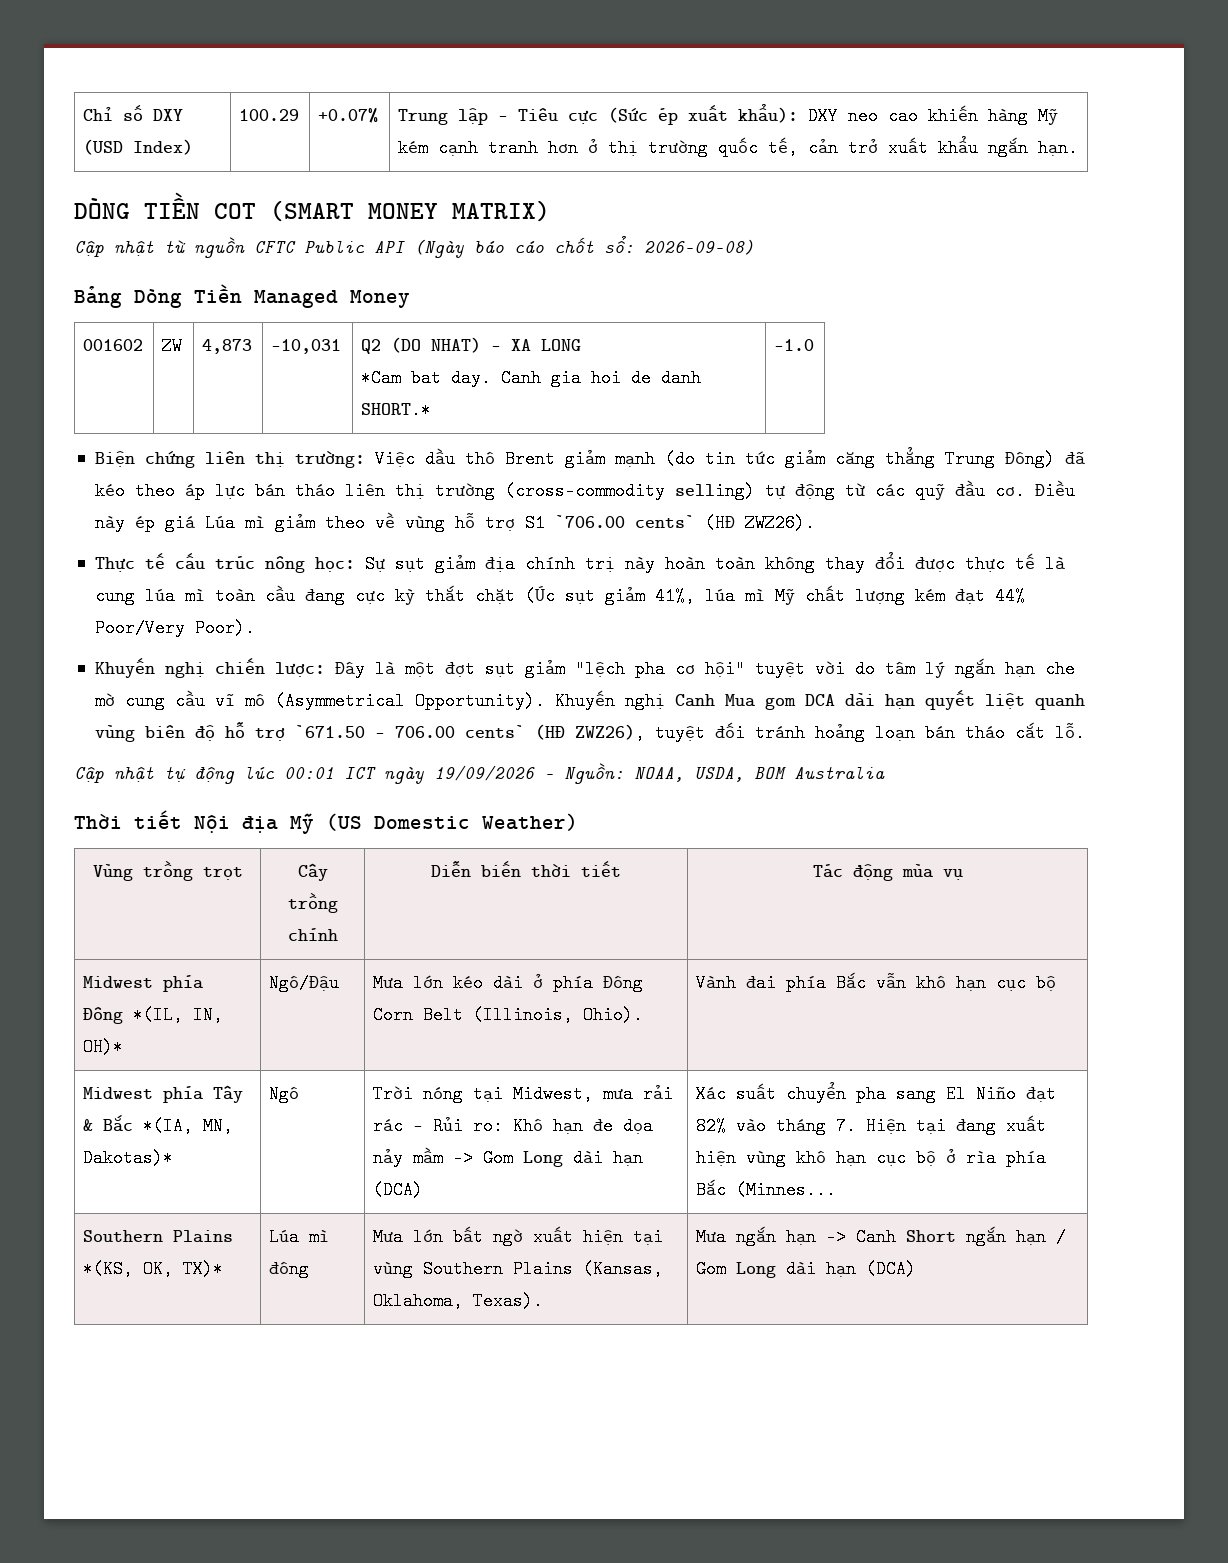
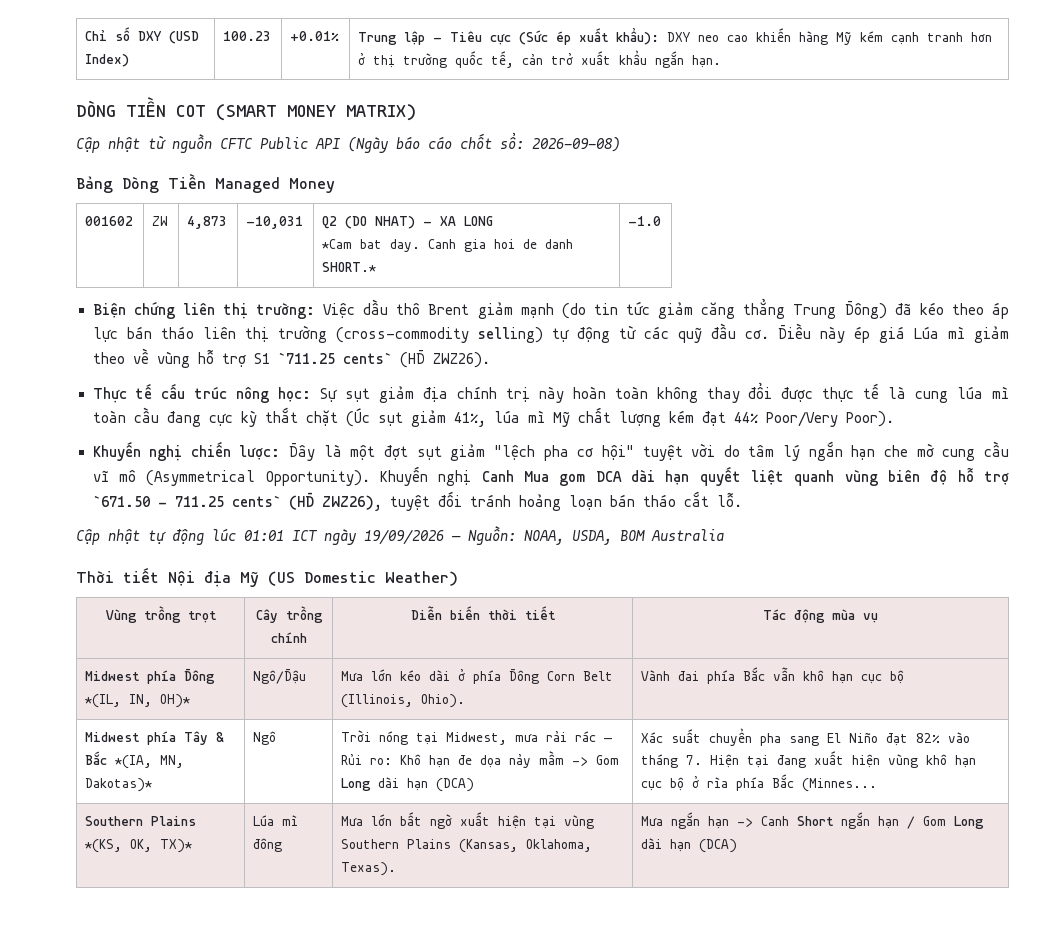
[239,109,300,121] [318,108,379,123] 100.29 | +0.07% -> [223,31,272,41] [290,31,340,41] 100.23 | +0.01%
[554,515,625,528] `706.00 -> [277,352,335,364] `711.25
[394,726,455,738] 706.00 -> [174,496,224,507] 711.25
[284,767,334,779] 00:01 -> [244,530,284,541] 01:01

